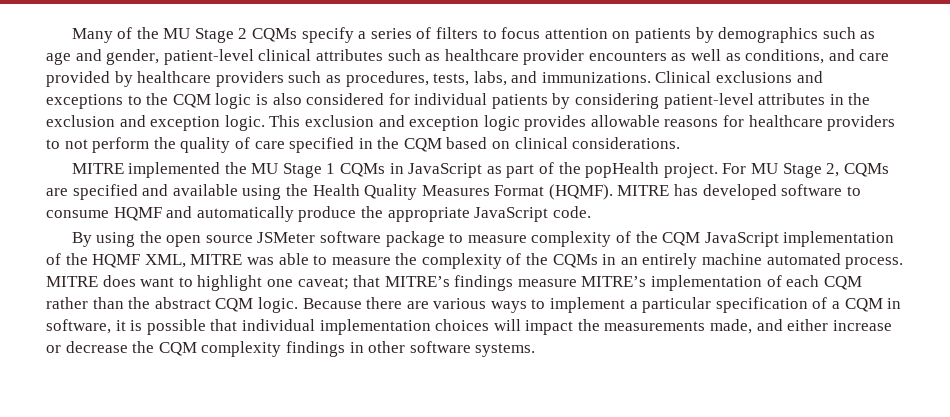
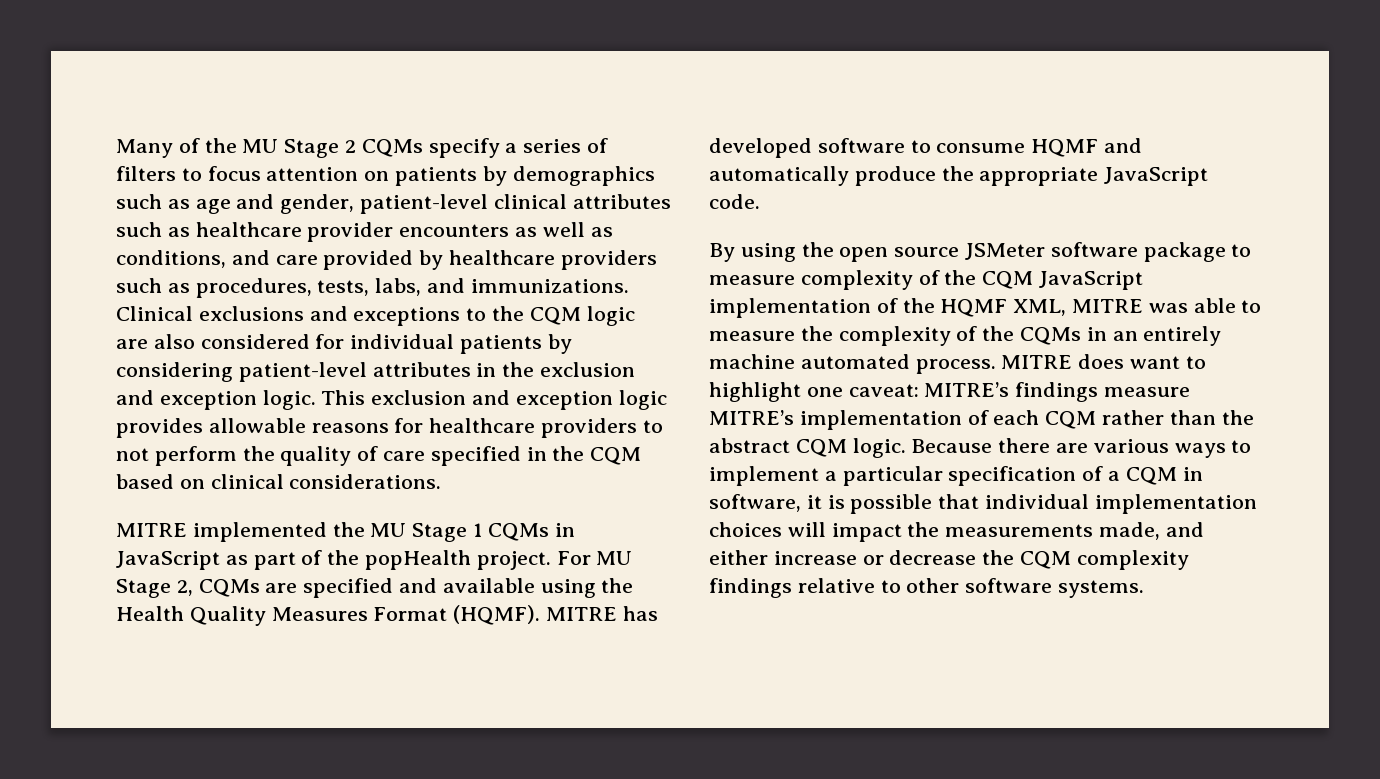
[255,94,268,105] is -> [116,339,148,349] are
[297,275,381,290] caveat; that -> [848,384,919,397] caveat:
[349,342,364,353] in -> [797,578,901,593] relative to

